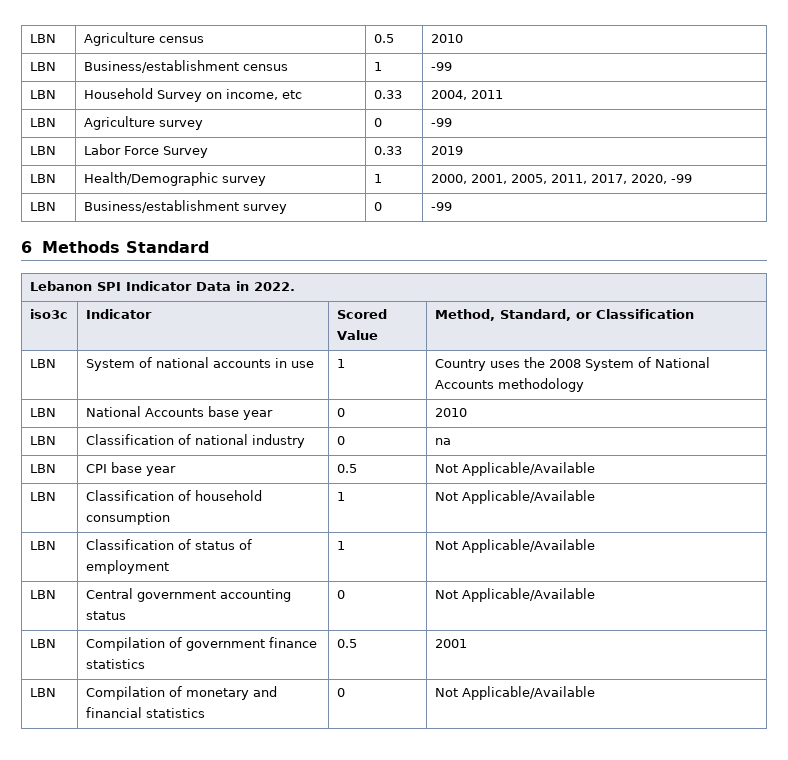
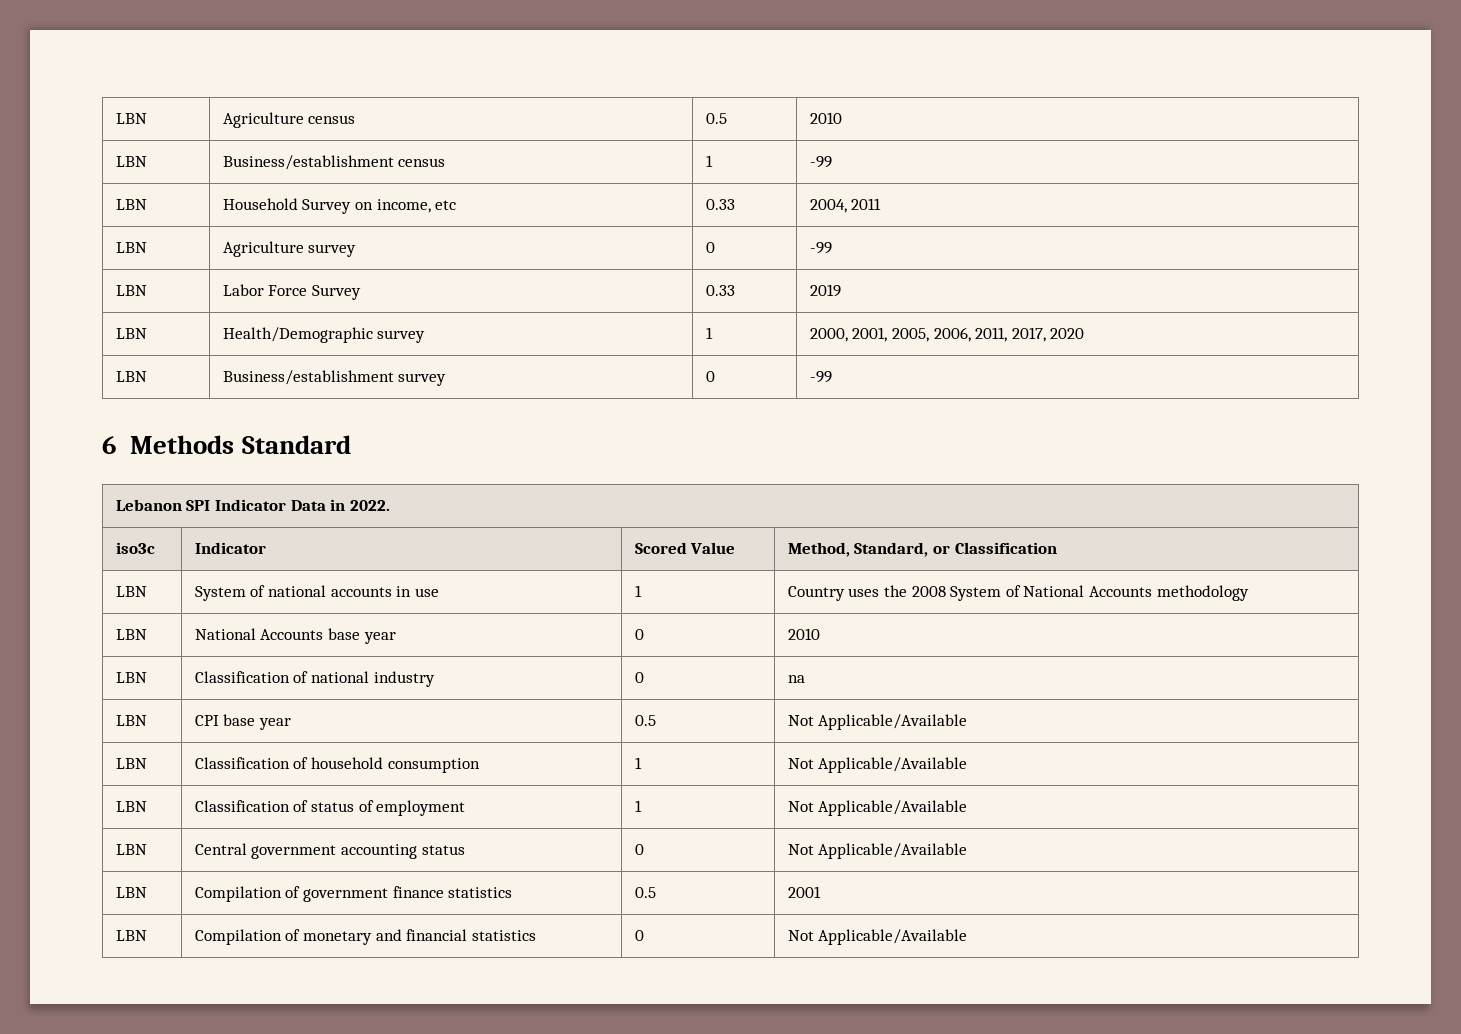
(547, 179) none -> [933,327,971,342] 2006,
[630,174,692,184] 2020, -99 -> [1050,328,1085,339] 2020

